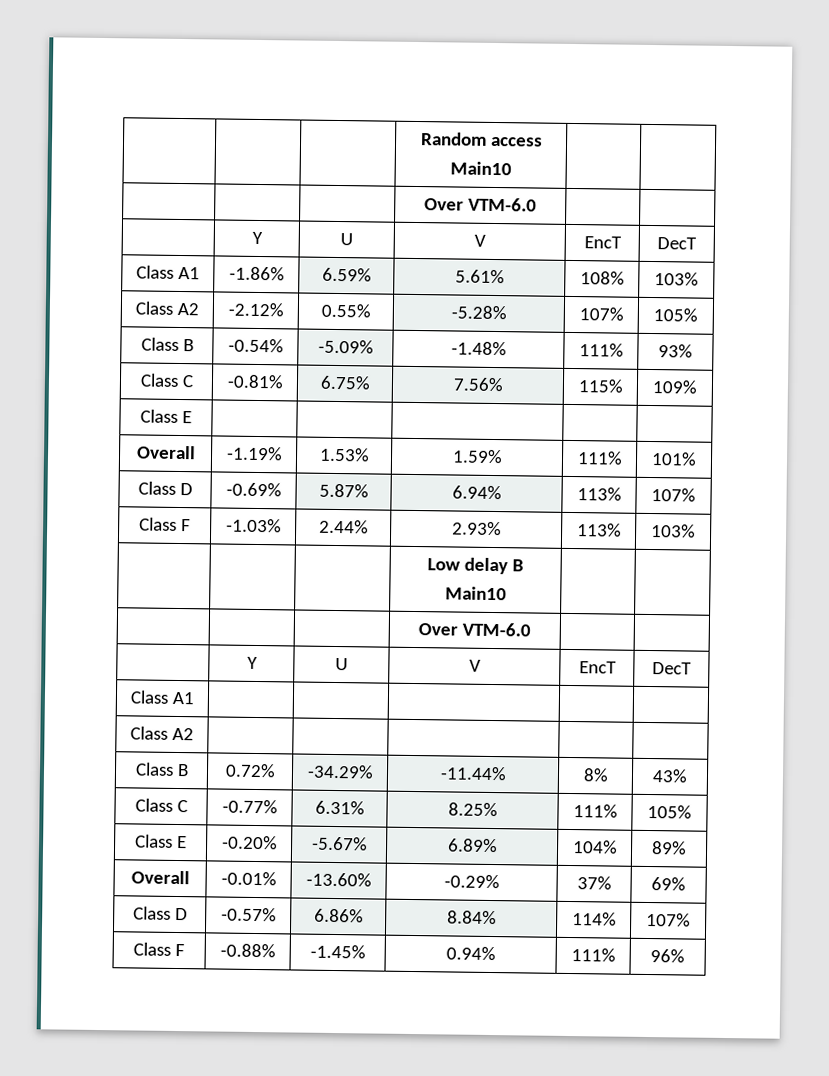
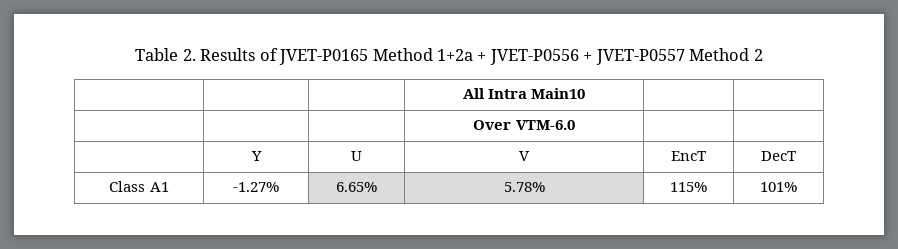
[420,132,543,147] | | | Random access -> [135,48,763,65] [462,88,527,99] Table 2. Results of JVET-P0165 Method 1+2a + JVET-P0556 + JVET-P0557 Method 2 // | | | All Intra
[228,266,285,281] [321,267,372,282] [454,269,505,284] [579,271,625,285] [654,272,699,286] [135,301,199,316] [227,302,284,317] [320,303,371,318] [450,305,507,320] [578,307,624,321] [653,308,698,322] [140,337,194,352] [227,338,284,353] [317,339,374,354] [450,341,507,356] [578,343,624,357] [658,344,693,358] [139,373,194,388] [226,374,284,389] [319,375,371,390] [452,377,504,392] [577,379,624,393] [652,380,698,394] [140,409,192,424] [135,445,196,460] [225,446,283,461] [318,447,370,462] [451,449,503,464] [576,451,623,465] [651,452,697,466] [137,481,193,496] [225,482,282,497] [318,483,369,498] [451,485,502,500] [576,487,622,501] [651,488,696,502] [139,517,191,532] [225,518,282,533] [318,519,369,534] [451,521,502,536] [576,523,622,537] [651,524,696,538] [427,557,524,575] [444,586,507,601] [418,622,531,637] [246,656,258,670] [335,658,348,671] [468,659,481,672] [578,661,617,674] [652,662,692,675] [130,690,195,705] [130,726,194,741] [134,762,189,777] [224,763,276,778] [306,764,374,779] [439,766,507,781] [582,768,609,782] [652,769,688,783] [134,798,188,813] [221,799,278,814] [314,800,365,815] [447,802,498,817] [572,804,618,818] [647,804,692,819] [135,834,187,849] [221,835,278,850] [311,836,368,851] [447,838,498,853] [571,840,618,854] [651,841,687,855] [130,870,190,885] [220,871,277,886] [305,872,372,887] [443,874,500,889] [576,876,612,890] [651,877,686,891] [132,906,188,921] [220,907,277,922] [313,908,364,923] [446,910,497,925] [571,912,617,926] [646,912,691,927] [133,942,185,957] [219,943,276,958] [309,944,366,959] [445,946,496,961] [570,948,616,962] [650,949,685,963] -1.86% | 6.59% | 5.61% | 108% | 103% // Class A2 | -2.12% | 0.55% | -5.28% | 107% | 105% // Class B | -0.54% | -5.09% | -1.48% | 111% | 93% // Class C | -0.81% | 6.75% | 7.56% | 115% | 109% // Class E | | | | | // Overall | -1.19% | 1.53% | 1.59% | 111% | 101% // Class D | -0.69% | 5.87% | 6.94% | 113% | 107% // Class F | -1.03% | 2.44% | 2.93% | 113% | 103% // | | | Low delay B Main10 | | // | | | Over VTM-6.0 | | // | Y | U | V | EncT | DecT // Class A1 | | | | | // Class A2 | | | | | // Class B | 0.72% | -34.29% | -11.44% | 8% | 43% // Class C | -0.77% | 6.31% | 8.25% | 111% | 105% // Class E | -0.20% | -5.67% | 6.89% | 104% | 89% // Overall | -0.01% | -13.60% | -0.29% | 37% | 69% // Class D | -0.57% | 6.86% | 8.84% | 114% | 107% // Class F | -0.88% | -1.45% | 0.94% | 111% | 96% -> [233,182,279,192] [336,182,377,192] [503,182,545,192] [670,182,707,192] [760,182,797,192] -1.27% | 6.65% | 5.78% | 115% | 101%

